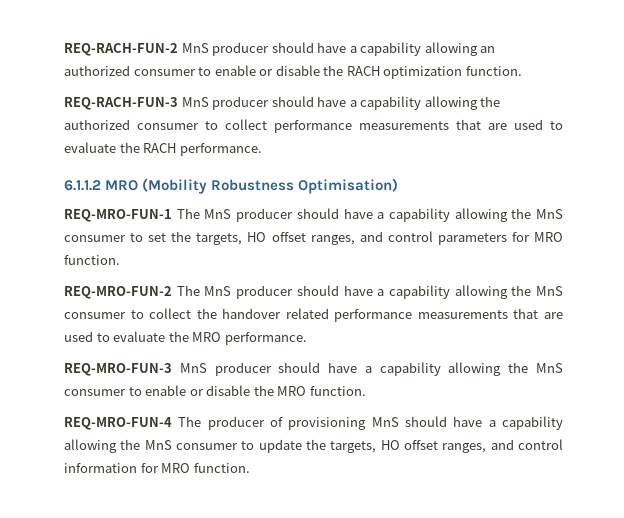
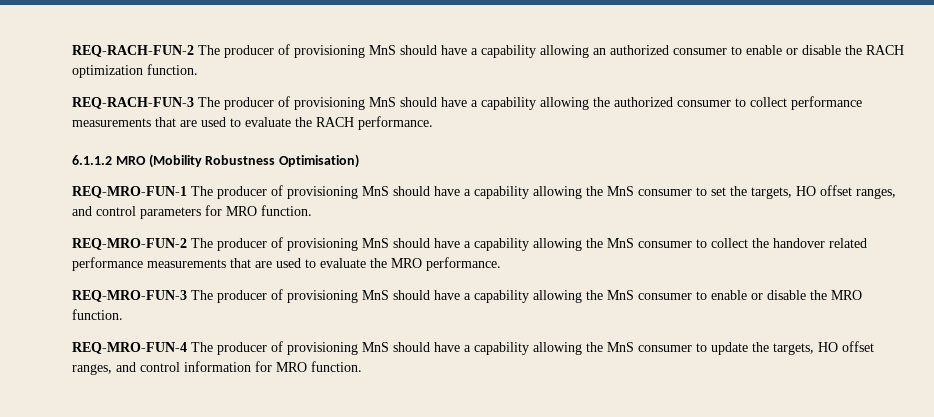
[181,42,270,56] MnS producer -> [198,44,396,58] The producer of provisioning MnS
[181,96,270,110] MnS producer -> [198,96,396,110] The producer of provisioning MnS
[204,208,294,222] MnS producer -> [217,185,389,199] producer of provisioning MnS
[204,285,294,299] MnS producer -> [217,237,389,251] producer of provisioning MnS
[179,362,272,376] MnS producer -> [191,289,389,303] The producer of provisioning MnS

